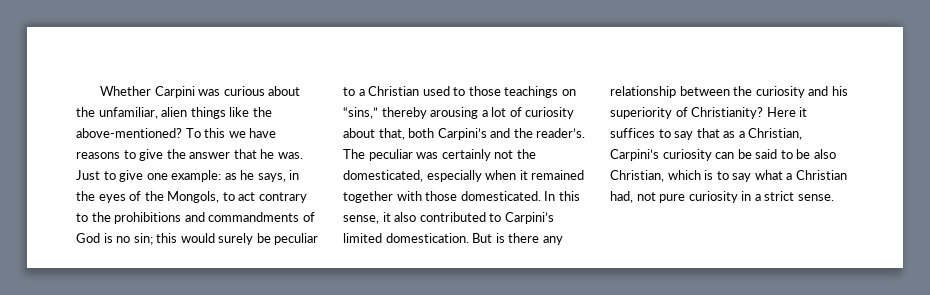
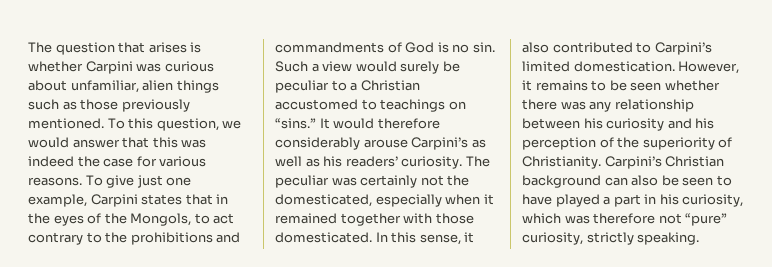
[100,86,152,96] Whether -> [28,42,202,55] [28,61,83,72] The question that arises is whether
[76,107,95,117] the -> (67, 85) none
[229,107,272,117] [76,128,277,138] [76,149,303,161] [76,170,286,182] like the above-mentioned? To this we have reasons to give the answer that he was. Just to give one example: as he says, -> [28,99,190,112] [28,118,242,131] [28,137,207,148] [28,156,207,167] [28,175,192,188] [28,194,213,207] such as those previously mentioned. To this question, we would answer that this was indeed the case for various reasons. To give just one example, Carpini states that
[133,233,178,245] sin; this -> [472,42,495,53] [275,61,353,72] sin. Such a view
[422,86,576,98] [343,107,575,119] [343,128,586,140] used to those teachings on “sins,” thereby arousing a lot of curiosity about that, both Carpini’s and the reader’s. -> [275,99,466,112] [275,118,440,129] [275,137,486,150] [275,156,463,169] accustomed to teachings on “sins.” It would therefore considerably arouse Carpini’s as well as his readers’ curiosity.
[472,233,540,243] But is there -> [678,61,740,74] [522,80,720,91] [522,99,586,110] However, it remains to be seen whether there was
[733,86,753,96] the -> [583,118,603,129] his
[610,107,808,119] [610,128,803,140] [610,149,836,161] [610,170,847,182] [610,191,834,203] superiority of Christianity? Here it suffices to say that as a Christian, Carpini’s curiosity can be said to be also Christian, which is to say what a Christian had, not pure curiosity in a strict sense. -> [522,137,733,150] [522,156,725,169] [522,175,732,188] [522,194,744,207] [522,213,728,226] [522,232,700,245] perception of the superiority of Christianity. Carpini’s Christian background can also be seen to have played a part in his curiosity, which was therefore not “pure” curiosity, strictly speaking.

